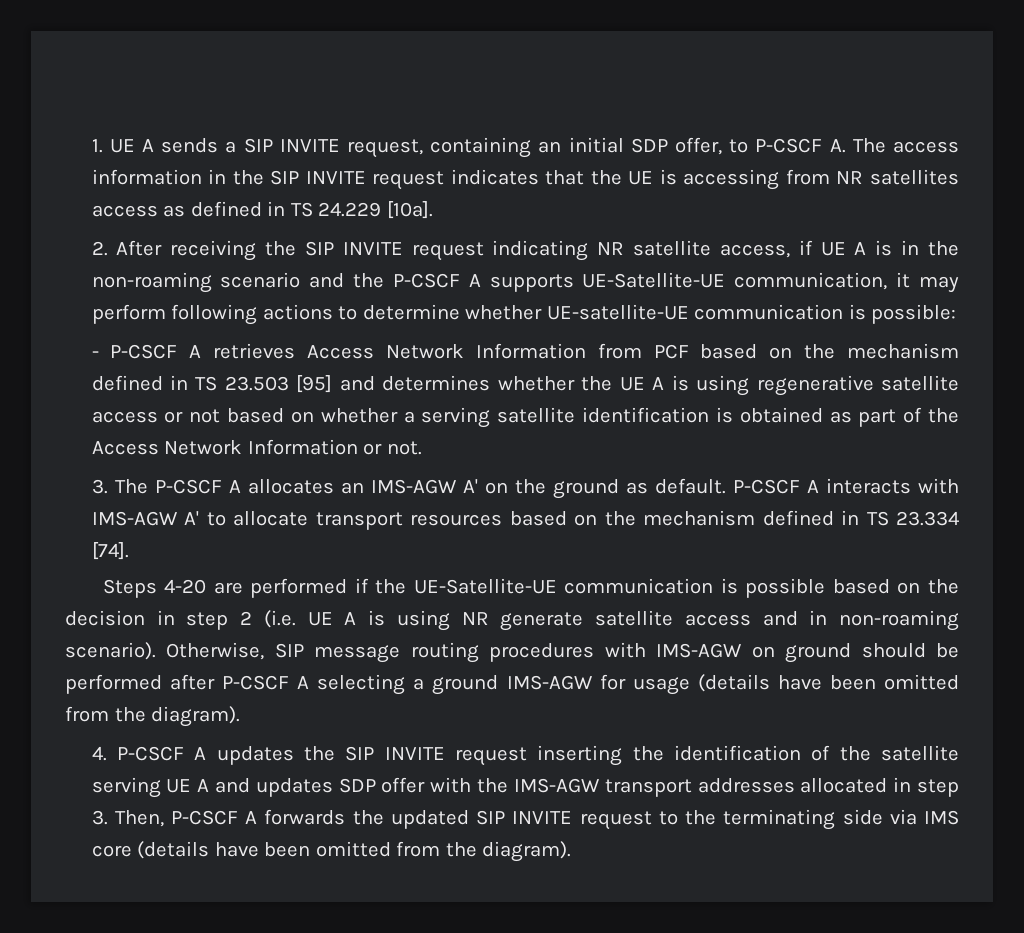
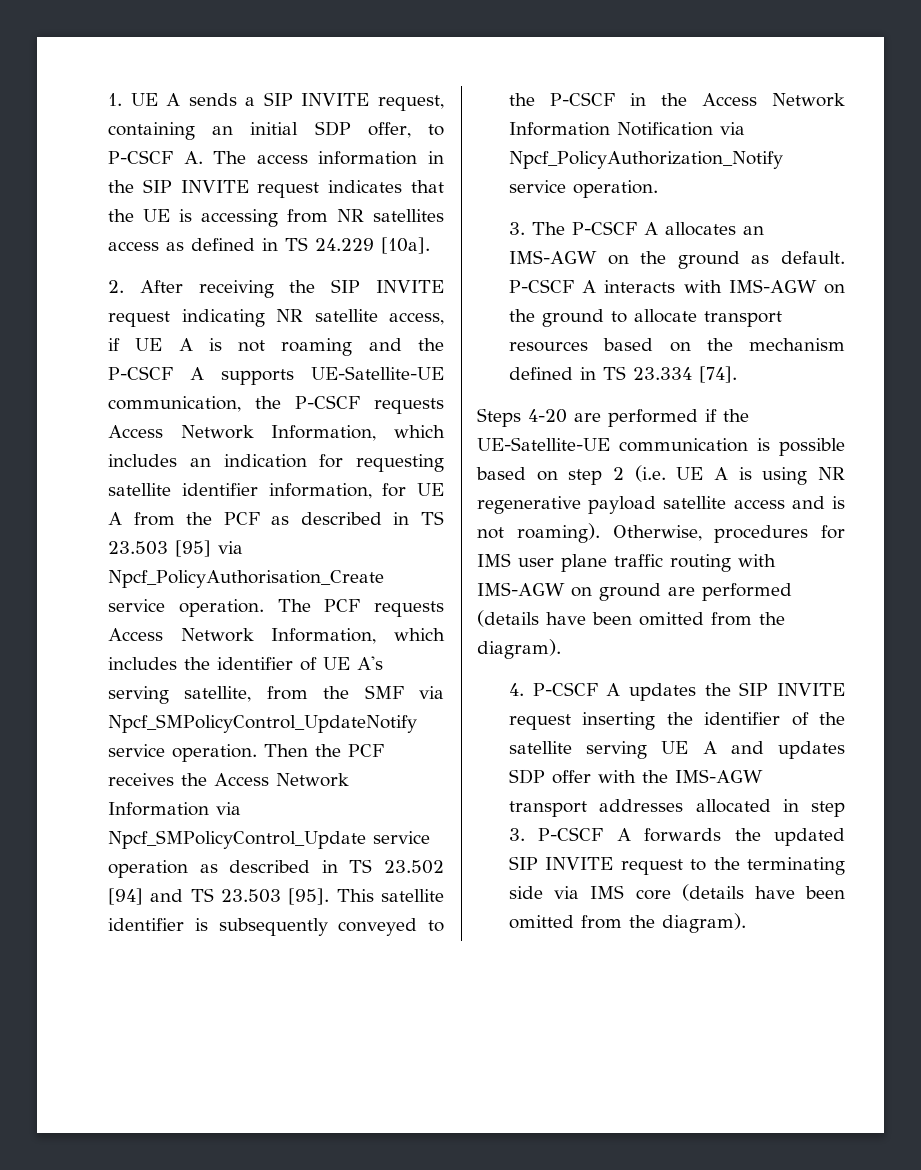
[901,240,959,256] [91,272,301,293] in the non-roaming scenario -> [238,338,353,356] not roaming
[896,272,960,293] [91,304,957,325] [91,343,960,359] [91,375,960,396] [91,407,960,428] [91,439,422,455] it may perform following actions to determine whether UE-satellite-UE communication is possible: // - P-CSCF A retrieves Access Network Information from PCF based on the mechanism defined in TS 23.503 [95] and determines whether the UE A is using regenerative satellite access or not based on whether a serving satellite identification is obtained as part of the Access Network Information or not. -> [255,395,444,414] [108,425,445,441] [108,454,445,472] [108,483,445,499] [108,511,444,526] [108,540,244,557] [108,570,385,588] [108,599,445,617] [108,628,445,644] [108,656,384,671] [108,685,444,704] [108,714,418,733] [108,744,385,762] [108,773,350,787] [108,802,242,816] [108,830,431,849] [108,859,444,878] [108,888,444,905] [108,918,445,936] [509,92,845,107] [509,122,746,136] [509,151,784,169] [509,180,659,198] the P-CSCF requests Access Network Information, which includes an indication for requesting satellite identifier information, for UE A from the PCF as described in TS 23.503 [95] via Npcf_PolicyAuthorisation_Create service operation. The PCF requests Access Network Information, which includes the identifier of UE A's serving satellite, from the SMF via Npcf_SMPolicyControl_UpdateNotify service operation. Then the PCF receives the Access Network Information via Npcf_SMPolicyControl_Update service operation as described in TS 23.502 [94] and TS 23.503 [95]. This satellite identifier is subsequently conveyed to the P-CSCF in the Access Network Information Notification via Npcf_PolicyAuthorization_Notify service operation.
[462,479,478,493] A' -> (598, 257) none
[184,511,200,525] A' -> [824,284,845,294] [509,309,605,327] on the ground
[928,579,959,594] [65,610,175,626] the decision in -> (558, 476) none
[500,612,584,631] generate -> [477,496,657,514] regenerative payload
[809,610,960,631] [65,642,960,663] [65,674,690,695] in non-roaming scenario). Otherwise, SIP message routing procedures with IMS-AGW on ground should be performed after P-CSCF A selecting a ground IMS-AGW for usage -> [832,496,845,509] [477,523,845,543] [477,553,776,572] [477,582,792,601] is not roaming). Otherwise, procedures for IMS user plane traffic routing with IMS-AGW on ground are performed
[673,745,801,761] identification -> [704,712,781,725] identifier
[114,810,164,827] Then, -> (526, 834) none

